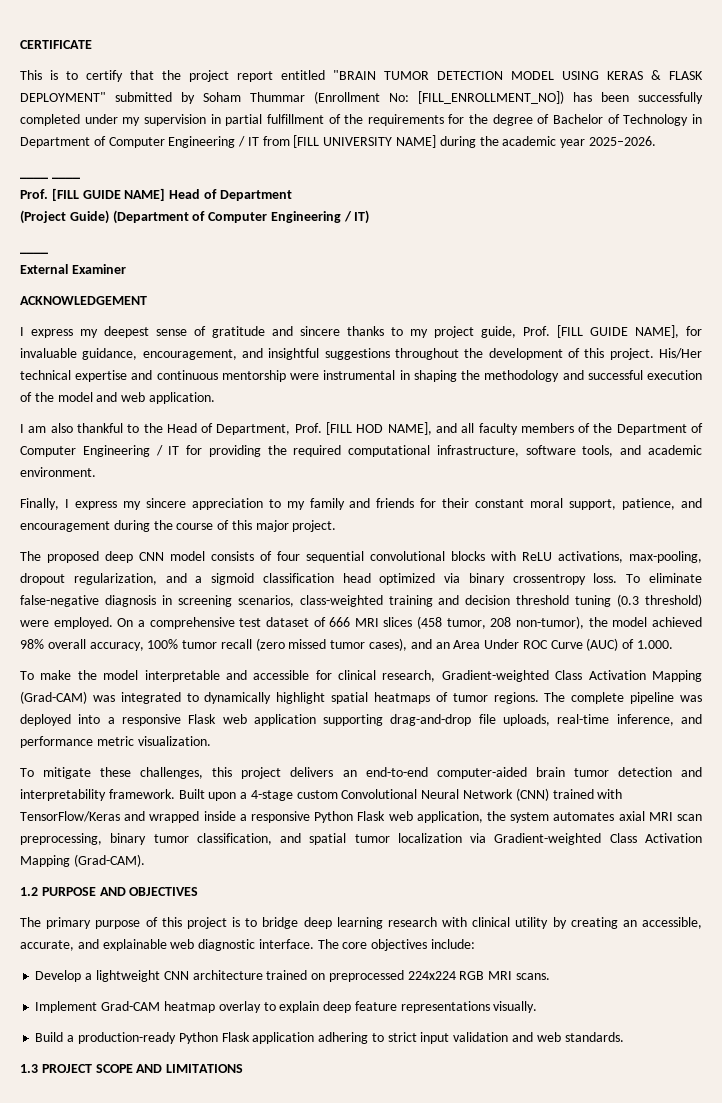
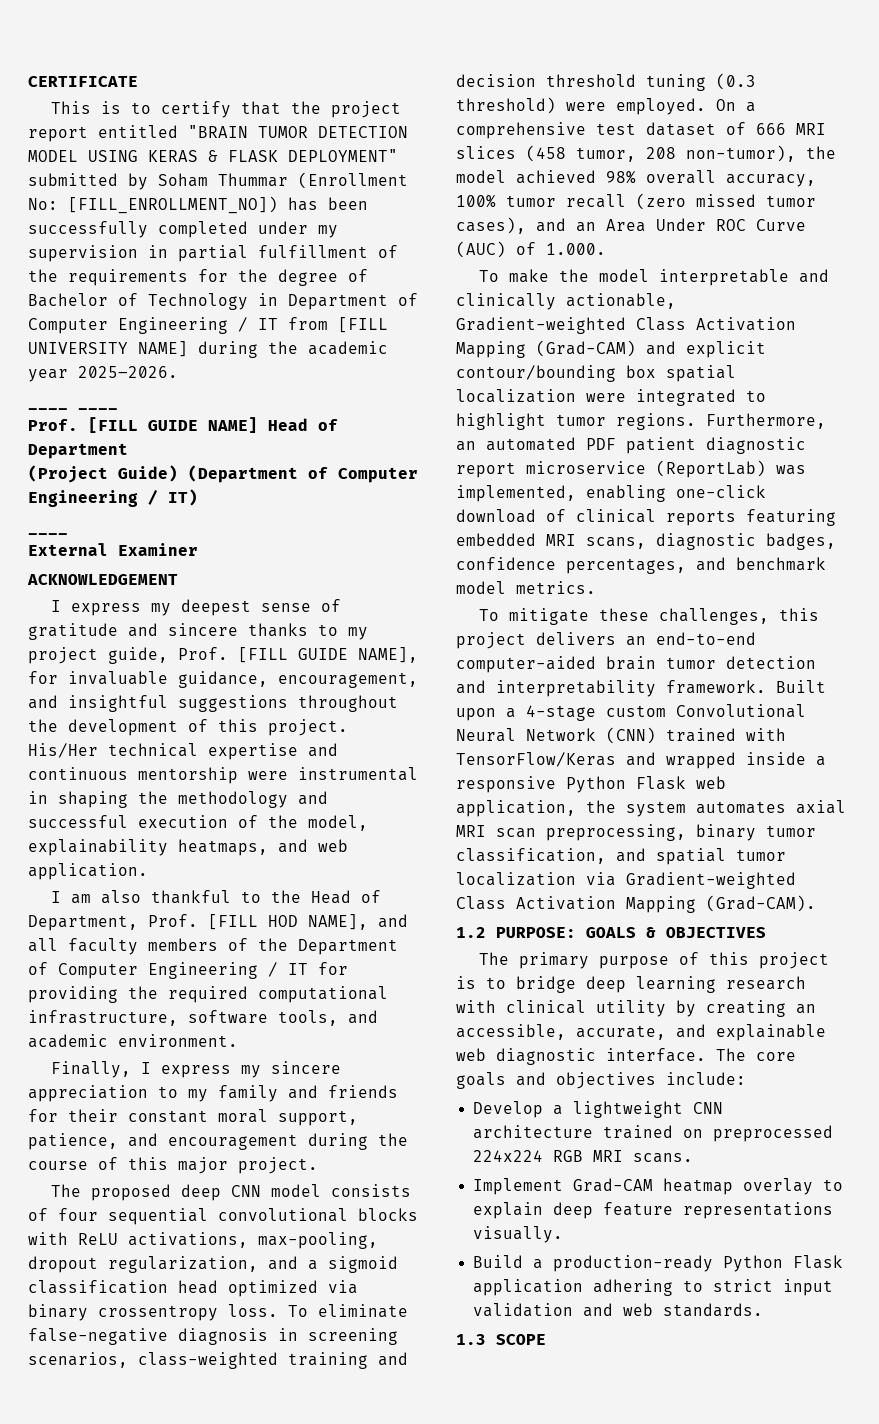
[57,392,93,402] model -> [308,815,368,831] [28,839,268,856] model, explainability heatmaps,
[253,670,436,682] accessible for clinical research, -> [456,293,676,310] clinically actionable,
[92,692,702,704] [20,714,702,726] [20,736,211,748] was integrated to dynamically highlight spatial heatmaps of tumor regions. The complete pipeline was deployed into a responsive Flask web application supporting drag-and-drop file uploads, real-time inference, and performance metric visualization. -> [646,341,766,358] [456,365,736,382] [456,389,766,406] [456,413,826,430] [456,437,806,454] [456,460,806,478] [456,485,766,502] [456,509,836,526] [456,533,836,550] [456,557,826,574] [456,581,596,594] and explicit contour/bounding box spatial localization were integrated to highlight tumor regions. Furthermore, an automated PDF patient diagnostic report microservice (ReportLab) was implemented, enabling one-click download of clinical reports featuring embedded MRI scans, diagnostic badges, confidence percentages, and benchmark model metrics.
[41,887,126,896] PURPOSE AND -> [496,927,656,938] PURPOSE: GOALS &
(368, 945) none -> [456,1072,546,1089] goals and
[41,1064,244,1073] PROJECT SCOPE AND LIMITATIONS -> [496,1334,546,1345] SCOPE

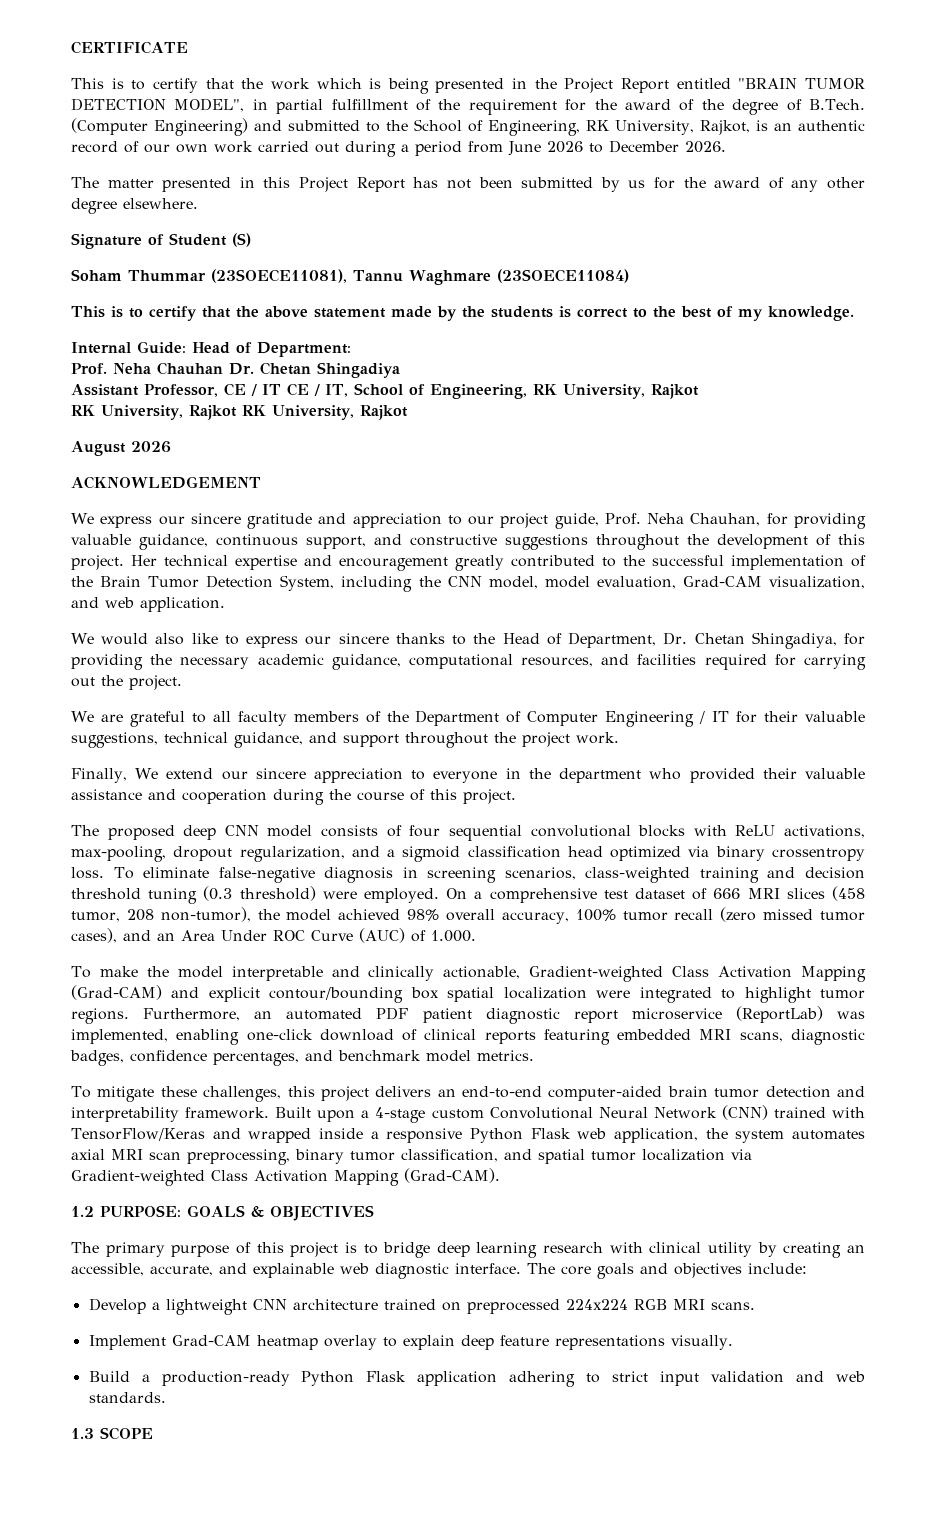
[331,101,402,118] [28,125,408,142] [28,149,398,162] [28,172,408,190] [28,196,368,214] [28,221,338,238] [28,245,138,262] project report entitled "BRAIN TUMOR DETECTION MODEL USING KERAS & FLASK DEPLOYMENT" submitted by Soham Thummar (Enrollment No: [FILL_ENROLLMENT_NO]) has been successfully completed under my supervision -> [270,78,865,94] [71,98,245,112] work which is being presented in the Project Report entitled "BRAIN TUMOR DETECTION MODEL",
[68,269,368,286] [28,293,418,310] [28,317,388,334] [28,341,388,358] [28,366,178,382] [28,407,118,410] [28,417,338,433] [28,443,128,459] [28,465,418,483] [28,489,198,507] [28,532,68,535] [28,543,198,556] [27,574,178,585] [51,599,342,616] [28,623,368,640] [28,647,418,664] [28,671,418,688] [28,695,168,712] requirements for the degree of Bachelor of Technology in Department of Computer Engineering / IT from [FILL UNIVERSITY NAME] during the academic year 2025–2026. // ____ ____ // Prof. [FILL GUIDE NAME] Head of Department // (Project Guide) (Department of Computer Engineering / IT) // ____ // External Examiner // ACKNOWLEDGEMENT // I express my deepest sense of gratitude and sincere thanks to my project guide, Prof. [FILL GUIDE NAME], for invaluable guidance, encouragement, and insightful -> [468,99,866,115] [71,118,865,136] [71,140,726,157] [71,177,865,192] [71,198,198,214] [71,233,251,249] [71,269,629,285] [71,306,854,321] [71,341,351,357] [71,362,400,378] [71,383,699,399] [71,405,408,420] [71,441,171,456] [71,476,261,489] [71,513,866,529] [71,534,497,550] requirement for the award of the degree of B.Tech. (Computer Engineering) and submitted to the School of Engineering, RK University, Rajkot, is an authentic record of our own work carried out during a period from June 2026 to December 2026. // The matter presented in this Project Report has not been submitted by us for the award of any other degree elsewhere. // Signature of Student (S) // Soham Thummar (23SOECE11081), Tannu Waghmare (23SOECE11084) // This is to certify that the above statement made by the students is correct to the best of my knowledge. // Internal Guide: Head of Department: // Prof. Neha Chauhan Dr. Chetan Shingadiya // Assistant Professor, CE / IT CE / IT, School of Engineering, RK University, Rajkot // RK University, Rajkot RK University, Rajkot // August 2026 // ACKNOWLEDGEMENT // We express our sincere gratitude and appreciation to our project guide, Prof. Neha Chauhan, for providing valuable guidance, continuous support, and constructive
[28,743,98,758] His/Her -> [131,555,157,566] Her
[28,767,418,784] [28,791,328,808] [28,815,368,831] [28,839,348,856] [28,863,148,880] [51,890,232,904] continuous mentorship were instrumental in shaping the methodology and successful execution of the model, explainability heatmaps, and web application. // I am also thankful -> [339,555,866,571] [71,575,865,592] [71,597,225,612] [71,633,445,648] encouragement greatly contributed to the successful implementation of the Brain Tumor Detection System, including the CNN model, model evaluation, Grad-CAM visualization, and web application. // We would also like to express our sincere thanks
[148,914,408,930] Prof. [FILL HOD NAME], and -> [663,632,865,649] [71,654,866,670] [71,675,182,690] [71,711,206,727] Dr. Chetan Shingadiya, for providing the necessary academic guidance, computational resources, and facilities required for carrying out the project. // We are grateful to
[28,986,388,1003] [28,1010,378,1026] [28,1034,238,1048] [51,1061,342,1078] [28,1085,398,1102] [28,1109,358,1126] [28,1133,298,1150] providing the required computational infrastructure, software tools, and academic environment. // Finally, I express my sincere appreciation to my family and friends for their constant moral support, patience, and encouragement -> [764,711,865,722] [71,732,619,748] [71,768,865,783] [71,789,267,804] their valuable suggestions, technical guidance, and support throughout the project work. // Finally, We extend our sincere appreciation to everyone in the department who provided their valuable assistance and cooperation
[178,1157,228,1174] major -> (457, 794) none

